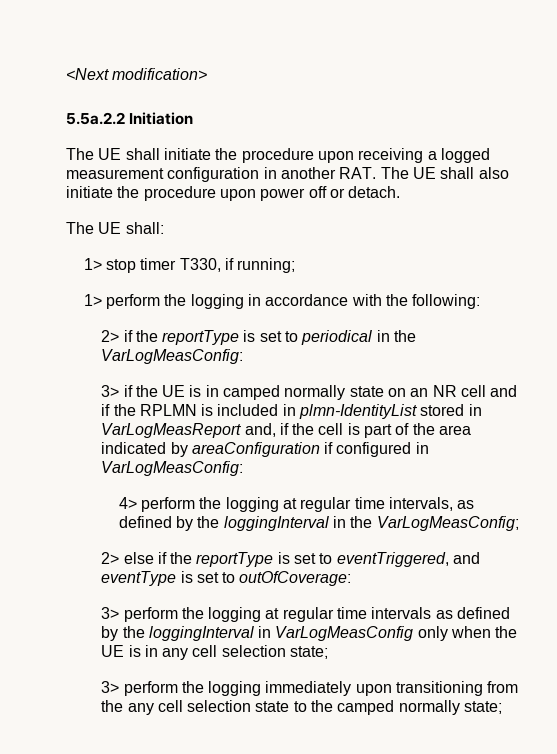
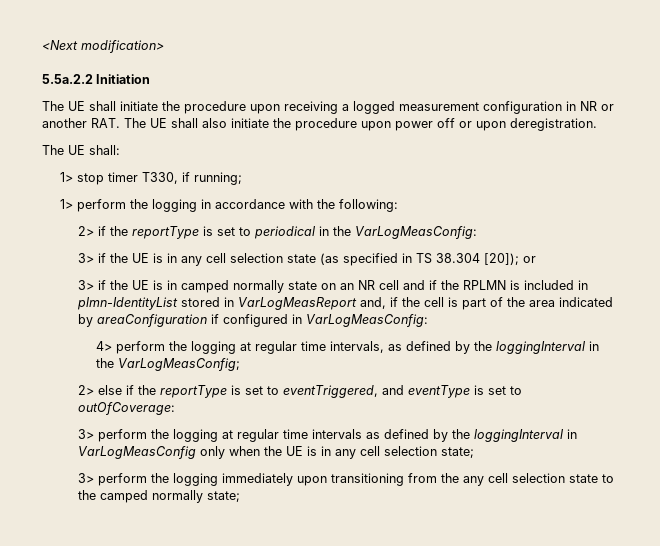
(277, 173) none -> [580,101,614,111] NR or
[348,186,401,198] detach. -> [476,118,597,131] upon deregistration.
(244, 356) none -> [78,253,537,266] // 3> if the UE is in any cell selection state (as specified in TS 38.304 [20]); or

